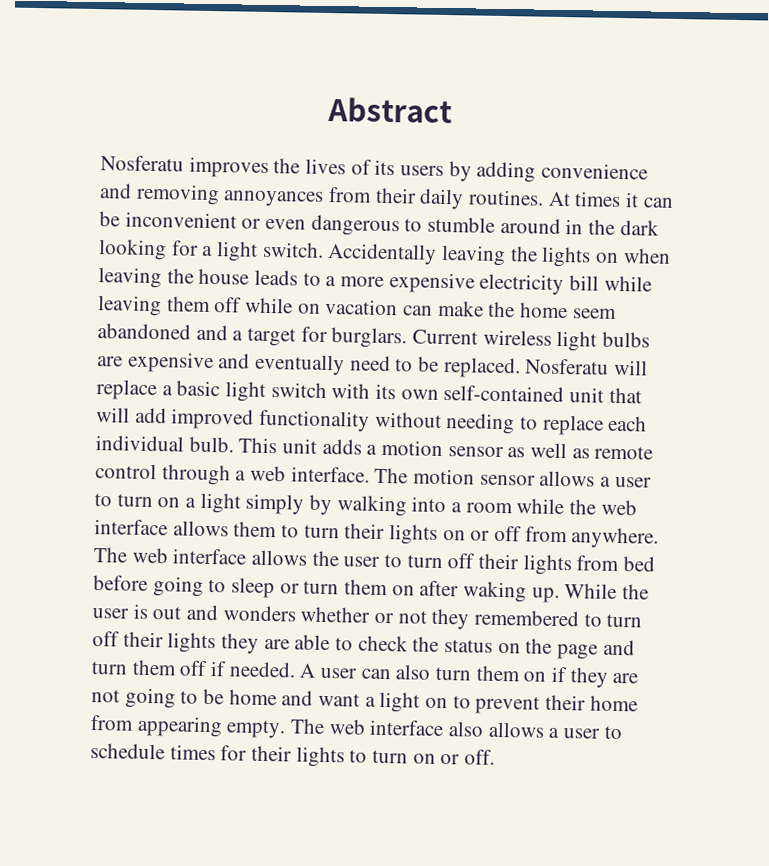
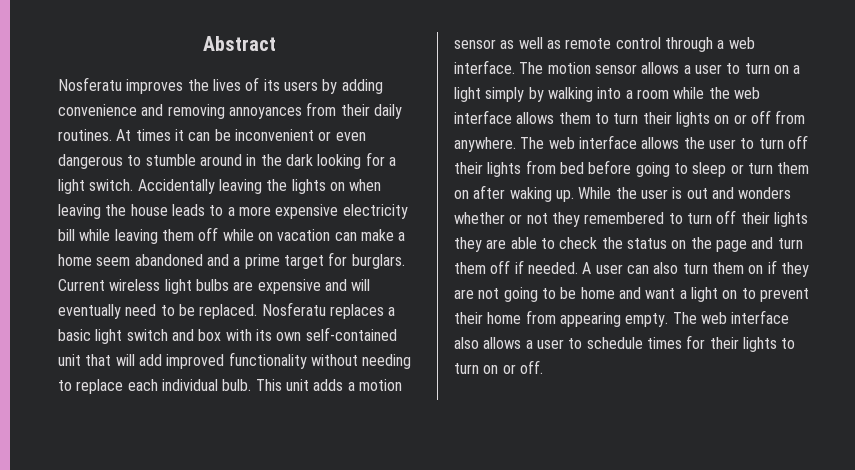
[488,301,516,318] the -> [398,232,406,241] a
(244, 335) none -> [244,254,280,269] prime
(251, 361) none -> [351,279,371,291] will
[614,359,649,376] [96,379,157,401] will replace -> [329,304,384,319] replaces
(327, 390) none -> [171,329,222,341] and box

